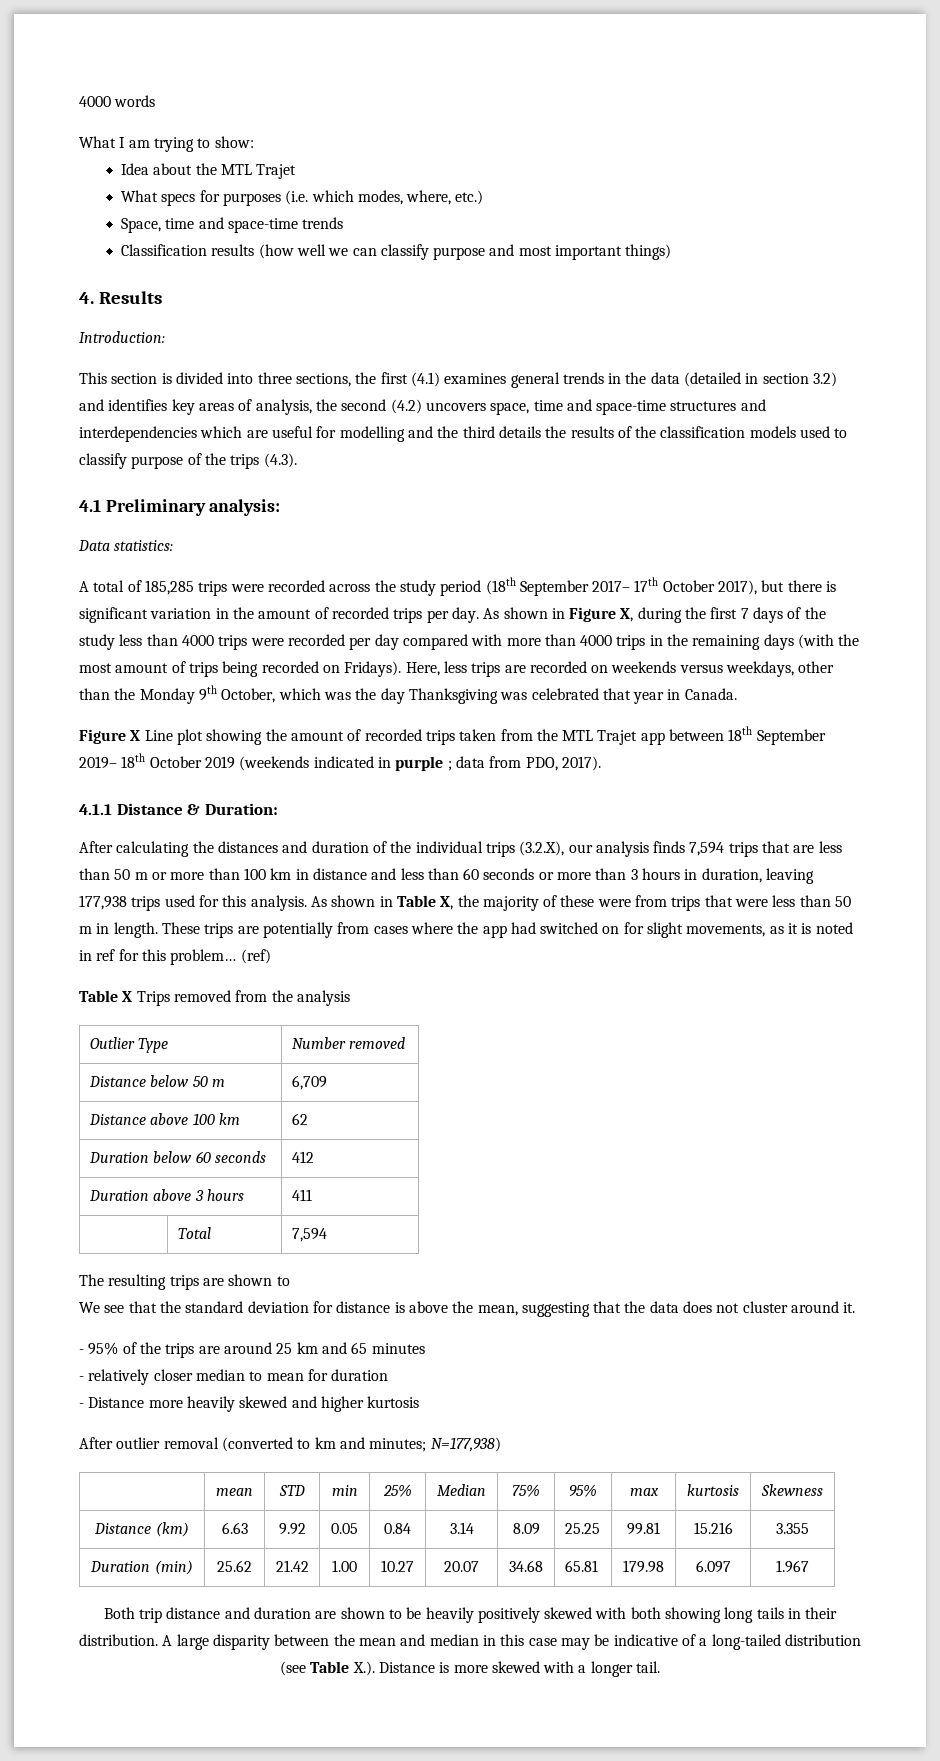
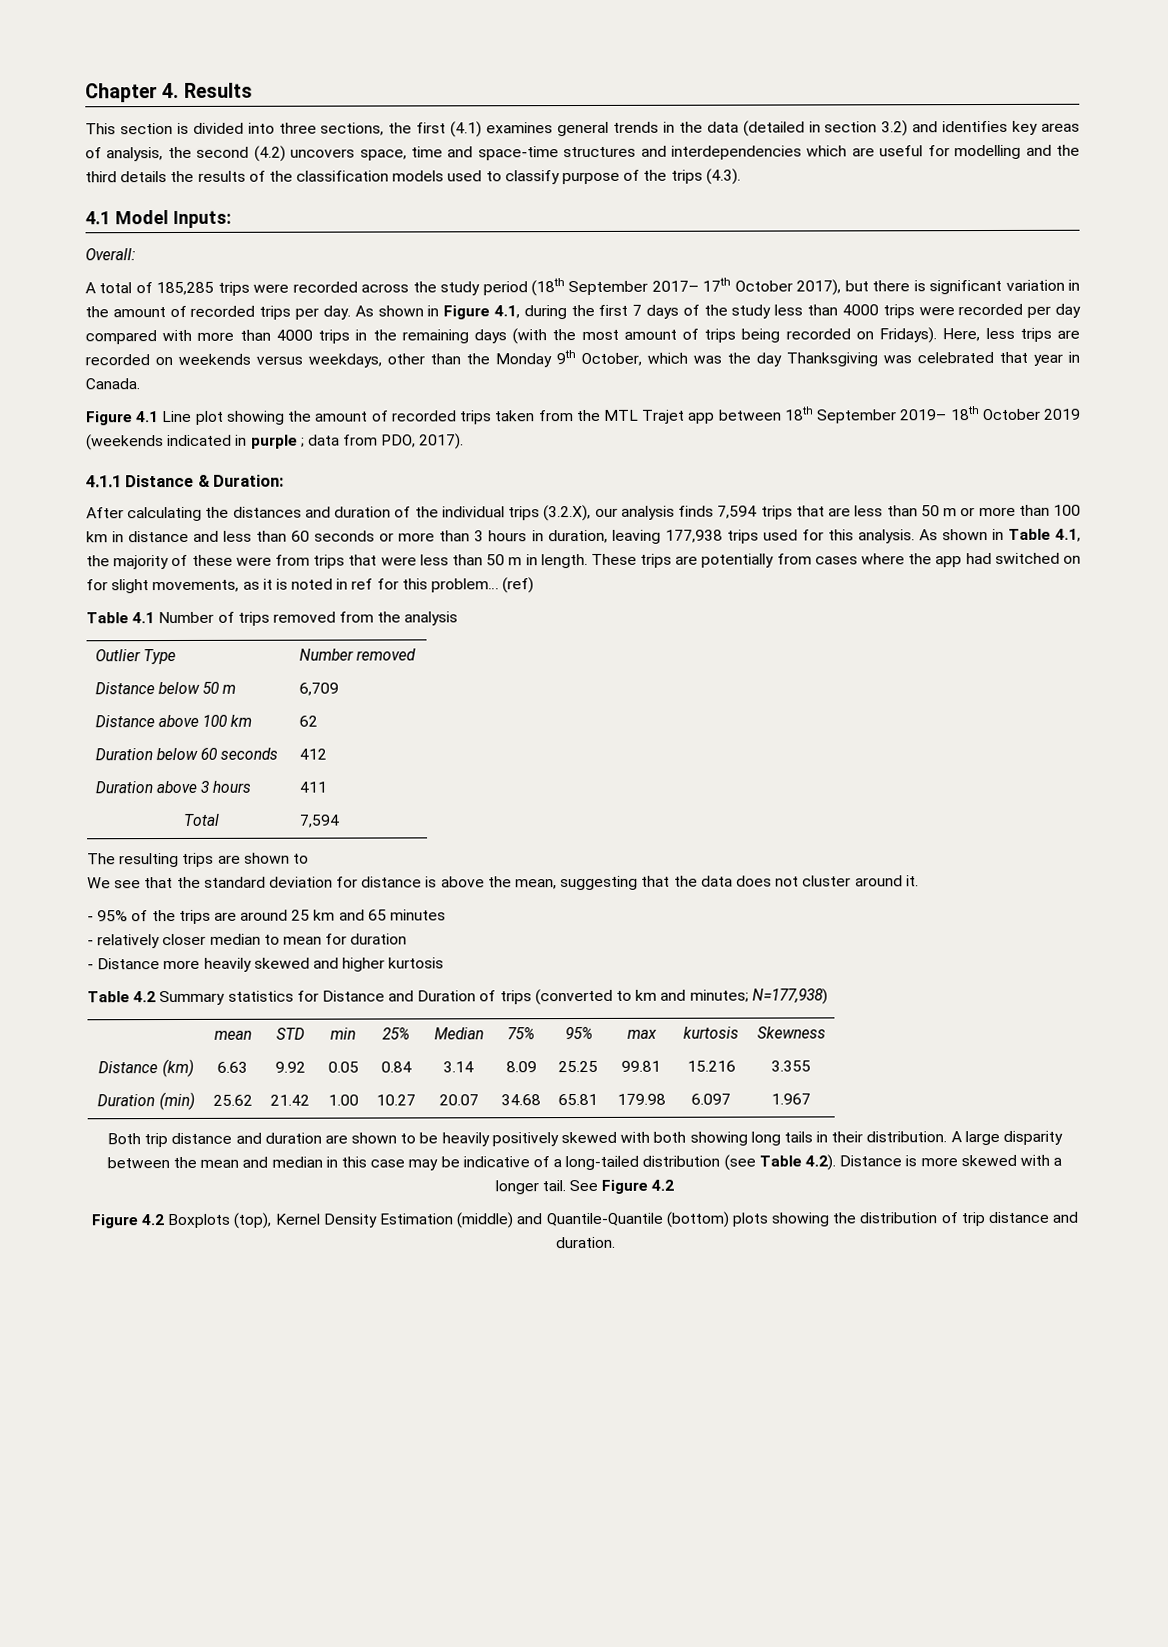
[79,95,156,107] [79,136,254,152] [120,163,297,179] [120,190,484,206] [120,217,344,233] [120,244,672,260] 4000 words // What I am trying to show: // Idea about the MTL Trajet // What specs for purposes (i.e. which modes, where, etc.) // Space, time and space-time trends // Classification results (how well we can classify purpose and most important things) // -> [85,83,158,103] Chapter
[79,331,165,343] // Introduction: -> (253, 90) none
[105,499,281,516] [78,540,174,551] Preliminary analysis: // Data statistics: -> [114,210,232,229] [85,248,136,261] Model Inputs: // Overall:
[620,608,634,622] X, -> [493,305,520,319] 4.1,
[130,730,141,741] X -> [135,411,160,423] 4.1
[440,896,454,910] X, -> [1055,528,1082,542] 4.1,
[122,991,170,1006] X Trips -> [132,611,270,626] 4.1 Number of trips
[79,1437,219,1449] After outlier removal -> [87,990,532,1006] Table 4.2 Summary statistics for Distance and Duration of trips
[352,1661,375,1676] X.). -> [805,1154,837,1171] 4.2).
(661, 1667) none -> [569,1179,675,1194] [90,1211,1079,1229] [555,1236,616,1249] See Figure 4.2 // Figure 4.2 Boxplots (top), Kernel Density Estimation (middle) and Quantile-Quantile (bottom) plots showing the distribution of trip distance and duration.

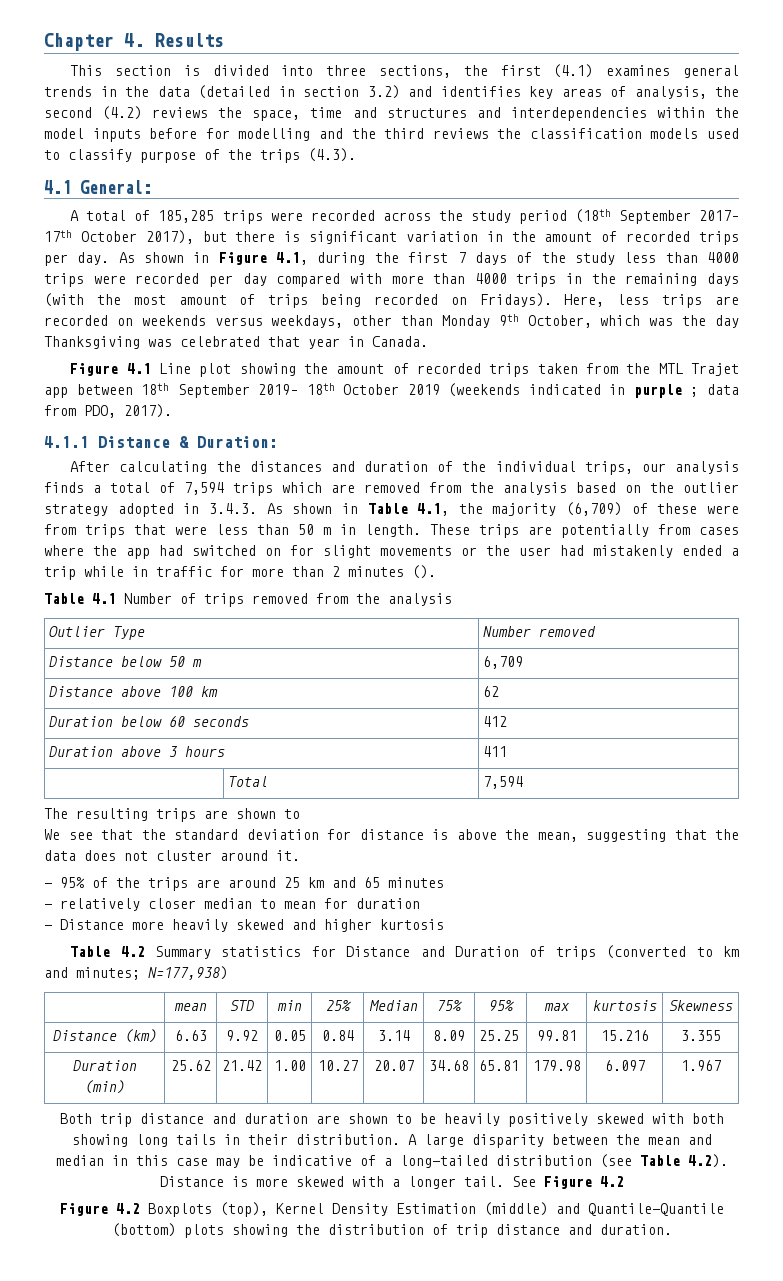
[290,148,356,158] uncovers -> [152,107,243,118] reviews the
[477,146,559,161] space-time -> (377, 112) none
[806,145,924,157] which are useful -> [656,107,739,118] [44,128,198,142] within the model inputs before
[120,170,266,183] details the results of -> [432,128,489,139] reviews
[114,210,232,229] [85,248,136,261] Model Inputs: // Overall: -> [80,180,152,194] General:
[466,353,490,365] the -> (434, 320) none
[508,504,592,522] trips (3.2.X), -> [584,461,633,475] trips,
[717,504,1082,520] [86,529,915,544] 7,594 trips that are less than 50 m or more than 100 km in distance and less than 60 seconds or more than 3 hours in duration, leaving 177,938 trips used for this analysis. -> [93,482,739,496] [44,503,257,517] a total of 7,594 trips which are removed from the analysis based on the outlier strategy adopted in 3.4.3.
(170, 562) none -> [566,502,623,516] (6,709)
[152,577,535,594] movements, as it is noted in ref for this problem… (ref) -> [380,545,739,558] [44,565,436,580] movements or the user had mistakenly ended a trip while in traffic for more than 2 minutes ().

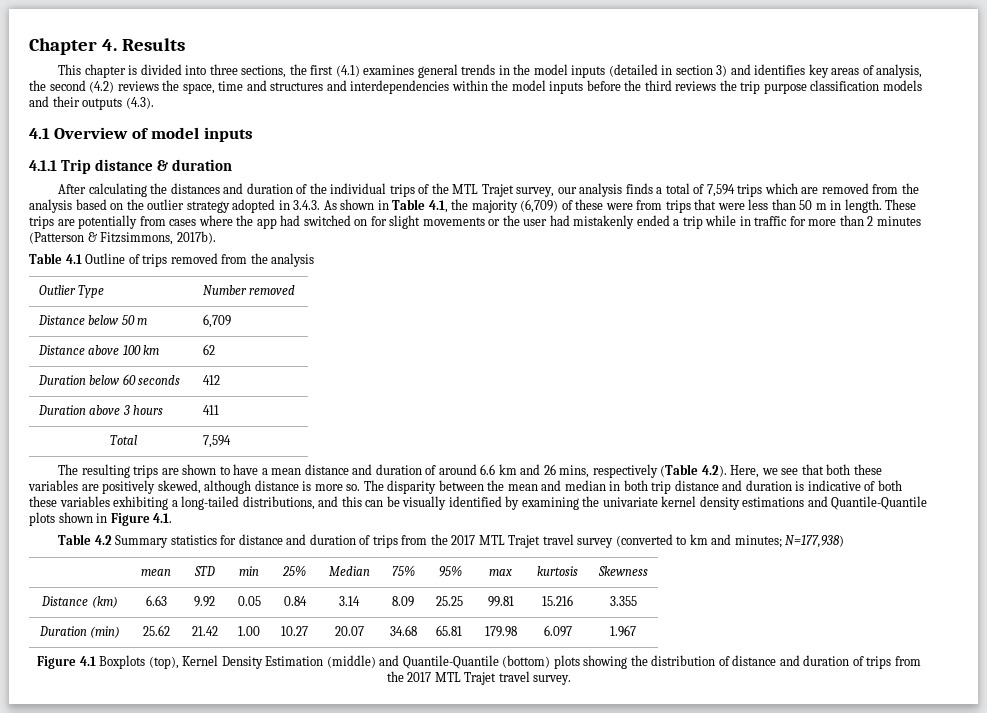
[115,65,172,76] section -> [84,64,126,78] chapter
[157,86,190,97] data -> [533,64,606,78] model inputs
[367,85,400,99] 3.2) -> [716,65,728,77] 3)
[205,128,343,141] for modelling and -> (621, 85) none
[529,128,739,139] [44,148,356,163] [44,180,152,194] [70,209,739,224] [44,230,739,245] [44,252,740,266] [44,273,739,287] [44,293,739,308] [44,314,739,328] [44,336,428,349] [70,363,739,377] [44,383,739,398] [44,404,172,418] [44,436,278,448] classification models used to classify purpose of the trips (4.3). // 4.1 General: // A total of 185,285 trips were recorded across the study period (18th September 2017– 17th October 2017), but there is significant variation in the amount of recorded trips per day. As shown in Figure 4.1, during the first 7 days of the study less than 4000 trips were recorded per day compared with more than 4000 trips in the remaining days (with the most amount of trips being recorded on Fridays). Here, less trips are recorded on weekends versus weekdays, other than Monday 9th October, which was the day Thanksgiving was celebrated that year in Canada. // Figure 4.1 Line plot showing the amount of recorded trips taken from the MTL Trajet app between 18th September 2019– 18th October 2019 (weekends indicated in purple ; data from PDO, 2017). // 4.1.1 Distance & Duration: -> [740,80,922,94] [29,96,154,110] [29,127,253,142] [29,159,232,174] trip purpose classification models and their outputs (4.3). // 4.1 Overview of model inputs // 4.1.1 Trip distance & duration
[584,461,633,475] trips, -> [389,183,555,197] trips of the MTL Trajet survey,
[412,565,436,579] (). -> [29,231,216,245] (Patterson & Fitzsimmons, 2017b).
[124,593,172,604] Number -> [85,253,126,264] Outline
[44,829,739,842] [44,850,300,861] [44,877,444,891] [44,898,420,911] [44,919,444,932] // We see that the standard deviation for distance is above the mean, suggesting that the data does not cluster around it. // - 95% of the trips are around 25 km and 65 minutes // - relatively closer median to mean for duration // - Distance more heavily skewed and higher kurtosis -> [233,464,882,478] [28,480,902,494] [29,496,928,510] [29,512,173,526] have a mean distance and duration of around 6.6 km and 26 mins, respectively (Table 4.2). Here, we see that both these variables are positively skewed, although distance is more so. The disparity between the mean and median in both trip distance and duration is indicative of both these variables exhibiting a long-tailed distributions, and this can be visually identified by examining the univariate kernel density estimations and Quantile-Quantile plots shown in Figure 4.1.
[346,946,596,960] Distance and Duration of trips -> [238,534,614,548] distance and duration of trips from the 2017 MTL Trajet travel survey
[59,1113,724,1127] [71,1134,712,1148] [55,1154,728,1168] [159,1176,624,1189] [59,1203,140,1216] Both trip distance and duration are shown to be heavily positively skewed with both showing long tails in their distribution. A large disparity between the mean and median in this case may be indicative of a long-tailed distribution (see Table 4.2). Distance is more skewed with a longer tail. See Figure 4.2 // Figure 4.2 -> [37,656,96,669] Figure 4.1
[455,1224,672,1238] trip distance and duration. -> [732,655,921,669] [386,671,572,685] distance and duration of trips from the 2017 MTL Trajet travel survey.

